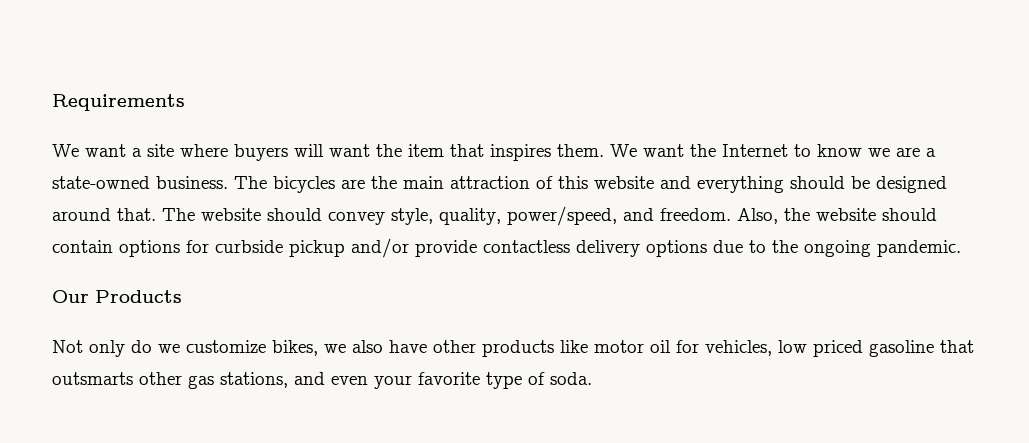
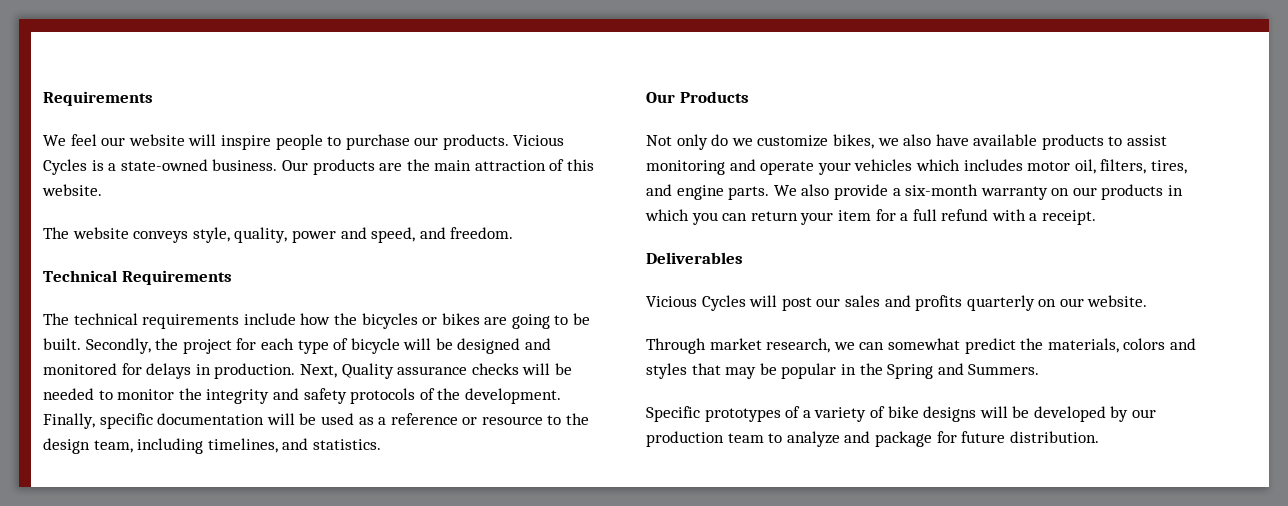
[85,144,920,161] want a site where buyers will want the item that inspires them. We want the Internet to know we are -> [70,134,565,150] [43,159,104,175] feel our website will inspire people to purchase our products. Vicious Cycles is
[234,176,335,193] The bicycles -> [281,159,375,175] Our products
[594,176,947,193] [52,206,937,226] [52,238,961,258] website and everything should be designed around that. The website should convey style, quality, power/speed, and freedom. Also, the website should contain options for curbside pickup and/or provide contactless delivery options due to the ongoing pandemic. -> [42,184,102,196] [43,227,514,243] [43,270,232,285] [43,313,591,329] [43,338,552,354] [43,363,572,379] [43,388,561,404] [43,413,590,429] [43,438,381,454] website. // The website conveys style, quality, power and speed, and freedom. // Technical Requirements // The technical requirements include how the bicycles or bikes are going to be built. Secondly, the project for each type of bicycle will be designed and monitored for delays in production. Next, Quality assurance checks will be needed to monitor the integrity and safety protocols of the development. Finally, specific documentation will be used as a reference or resource to the design team, including timelines, and statistics.
[433,340,974,357] [52,372,592,389] other products like motor oil for vehicles, low priced gasoline that outsmarts other gas stations, and even your favorite type of soda. -> [973,134,1168,150] [646,159,1187,175] [646,184,1184,200] [645,209,1097,225] [646,252,743,264] [646,295,1148,311] [646,338,1196,354] [646,363,1040,379] [646,406,1157,422] [646,431,1099,447] available products to assist monitoring and operate your vehicles which includes motor oil, filters, tires, and engine parts. We also provide a six-month warranty on our products in which you can return your item for a full refund with a receipt. // Deliverables // Vicious Cycles will post our sales and profits quarterly on our website. // Through market research, we can somewhat predict the materials, colors and styles that may be popular in the Spring and Summers. // Specific prototypes of a variety of bike designs will be developed by our production team to analyze and package for future distribution.

